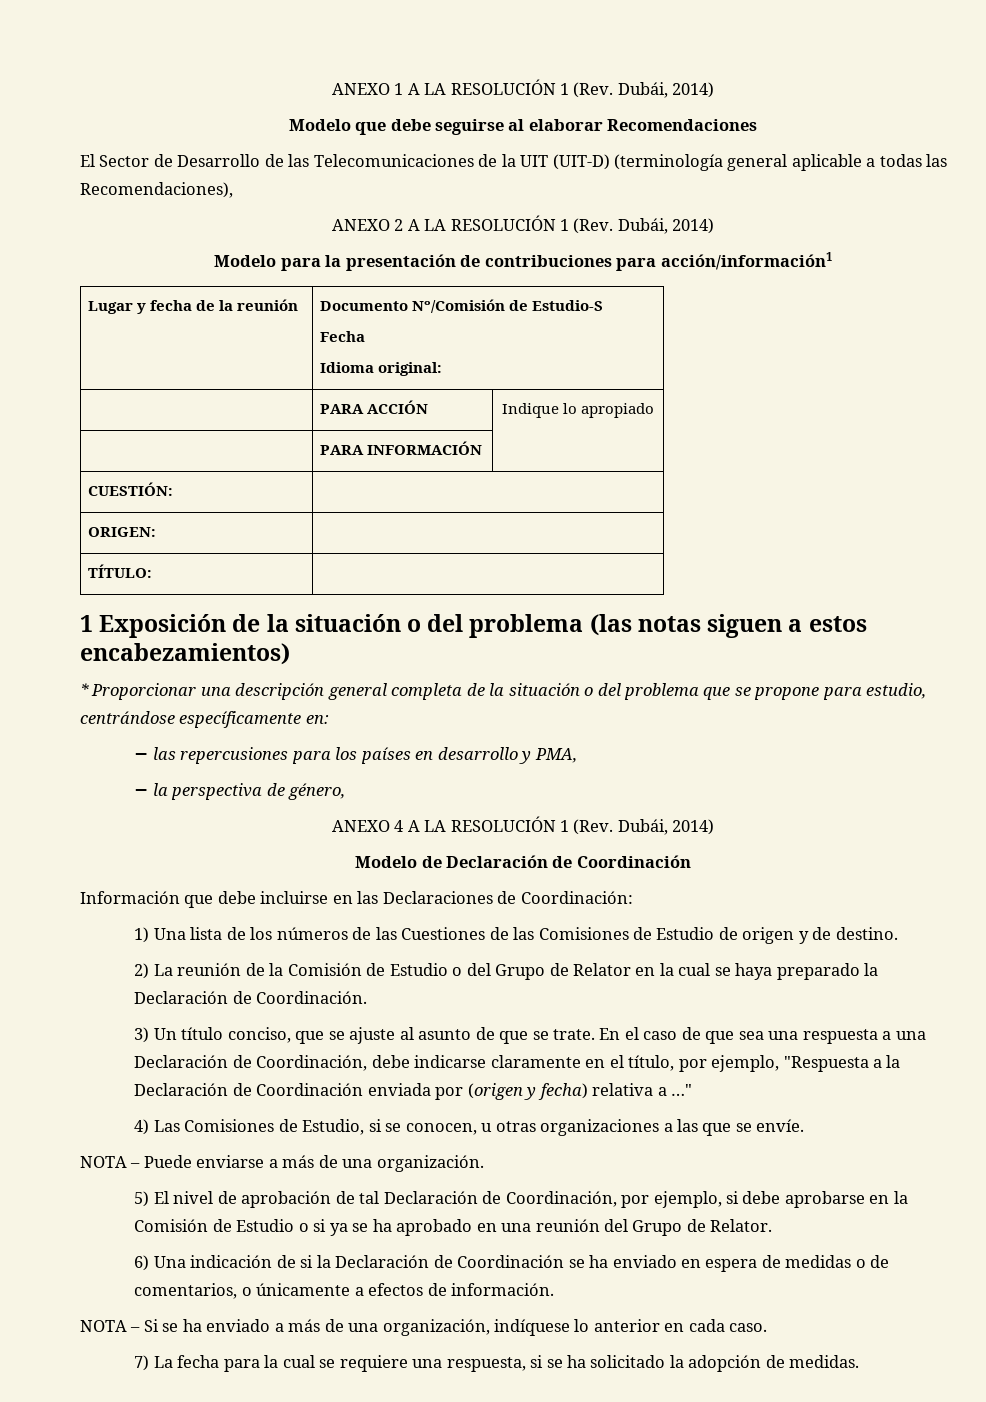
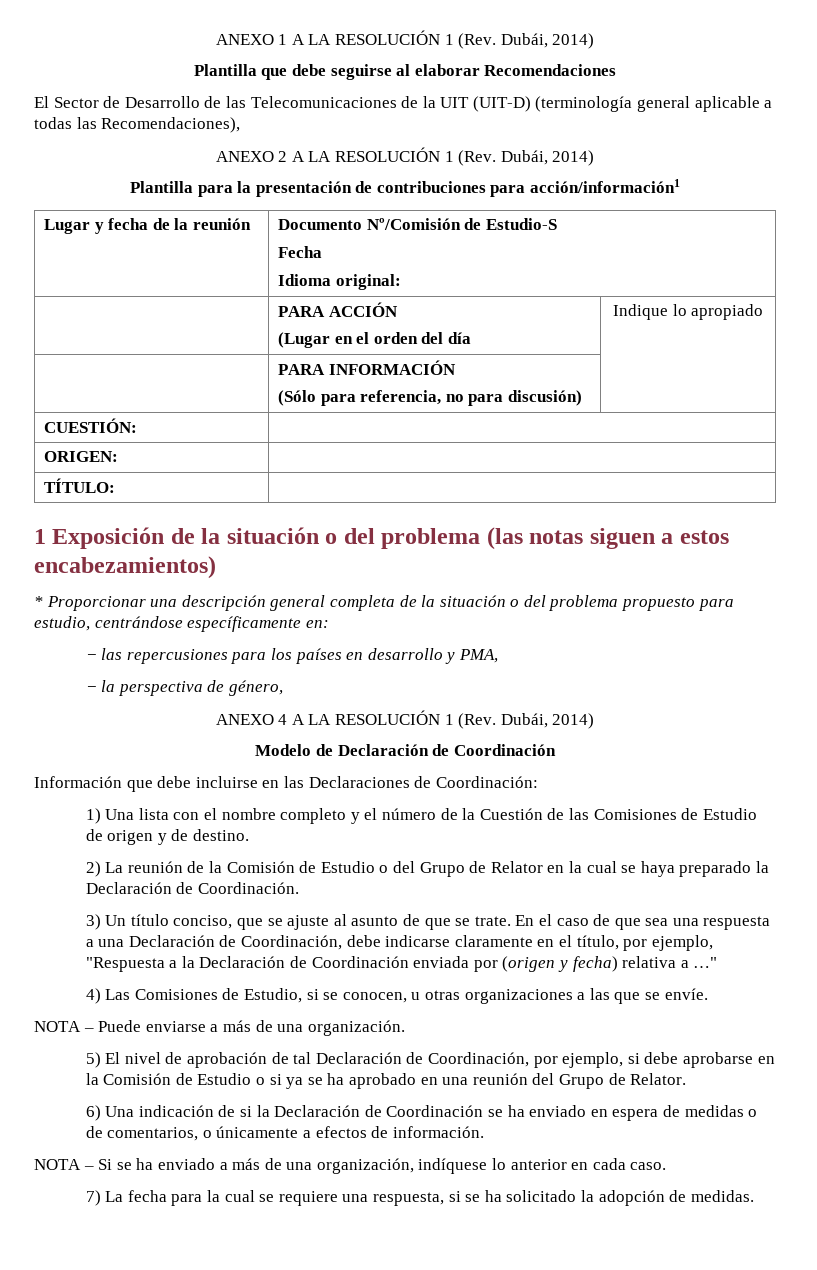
[288,119,351,131] Modelo -> [193,64,257,76] Plantilla
[214,255,277,267] Modelo -> [129,181,193,193] Plantilla
(428, 407) none -> [278,332,472,348] // (Lugar en el orden del día
(482, 448) none -> [278,390,583,406] // (Sólo para referencia, no para discusión)
[703,687,820,700] que se propone -> [622,597,696,611] propuesto
[226,927,486,940] de los números de las Cuestiones -> [173,808,543,824] con el nombre completo y el número de la Cuestión

